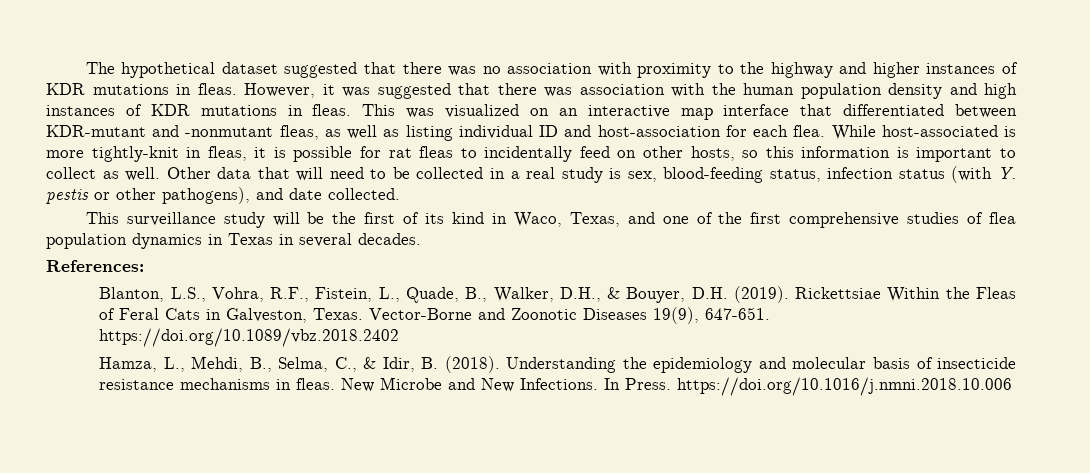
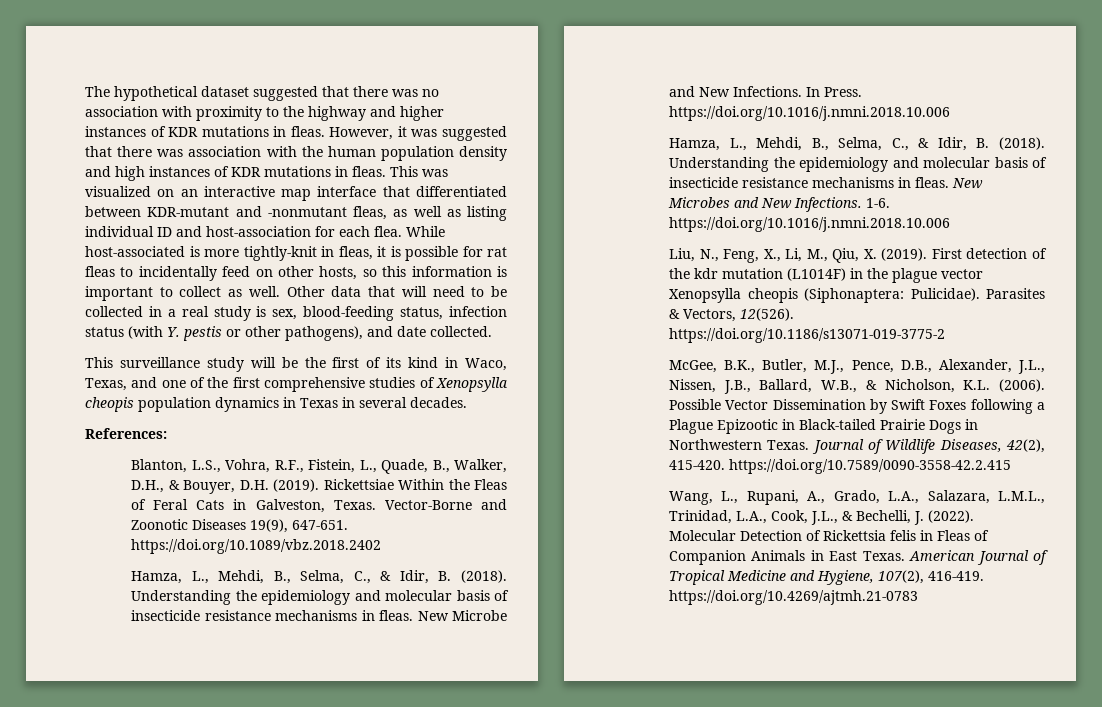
[988,212,1016,224] flea -> [435,377,508,392] [85,397,134,412] Xenopsylla cheopis
(1013, 386) none -> [669,137,1045,151] [669,157,1047,172] [669,177,984,189] [668,197,891,212] [669,217,951,232] [669,248,1047,263] [669,268,984,283] [669,288,1045,303] [669,308,795,322] [669,328,946,343] [669,359,1045,374] [669,379,1045,394] [669,399,1045,414] [669,419,979,434] [669,439,1045,454] [669,459,1012,474] [669,490,1045,505] [669,510,975,525] [669,530,990,541] [669,550,1048,565] [669,570,985,585] [669,590,919,605] // Hamza, L., Mehdi, B., Selma, C., & Idir, B. (2018). Understanding the epidemiology and molecular basis of insecticide resistance mechanisms in fleas. New Microbes and New Infections. 1-6. https://doi.org/10.1016/j.nmni.2018.10.006 // Liu, N., Feng, X., Li, M., Qiu, X. (2019). First detection of the kdr mutation (L1014F) in the plague vector Xenopsylla cheopis (Siphonaptera: Pulicidae). Parasites & Vectors, 12(526). https://doi.org/10.1186/s13071-019-3775-2 // McGee, B.K., Butler, M.J., Pence, D.B., Alexander, J.L., Nissen, J.B., Ballard, W.B., & Nicholson, K.L. (2006). Possible Vector Dissemination by Swift Foxes following a Plague Epizootic in Black-tailed Prairie Dogs in Northwestern Texas. Journal of Wildlife Diseases, 42(2), 415-420. https://doi.org/10.7589/0090-3558-42.2.415 // Wang, L., Rupani, A., Grado, L.A., Salazara, L.M.L., Trinidad, L.A., Cook, J.L., & Bechelli, J. (2022). Molecular Detection of Rickettsia felis in Fleas of Companion Animals in East Texas. American Journal of Tropical Medicine and Hygiene, 107(2), 416-419. https://doi.org/10.4269/ajtmh.21-0783

